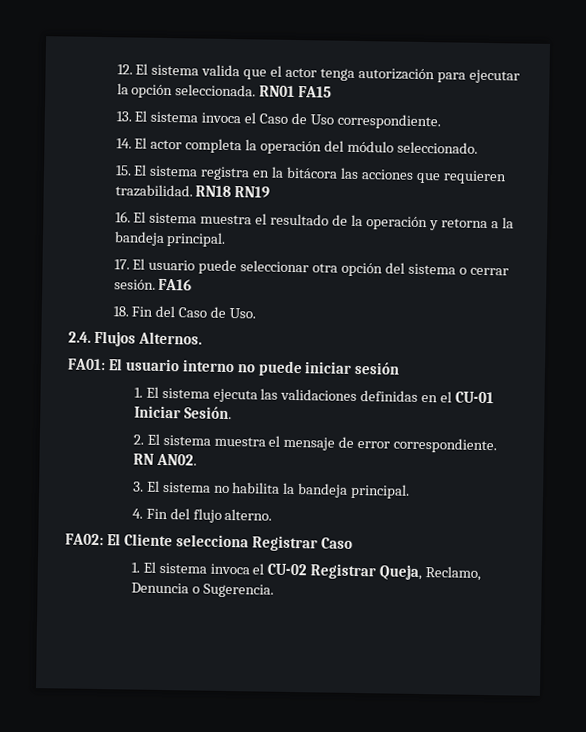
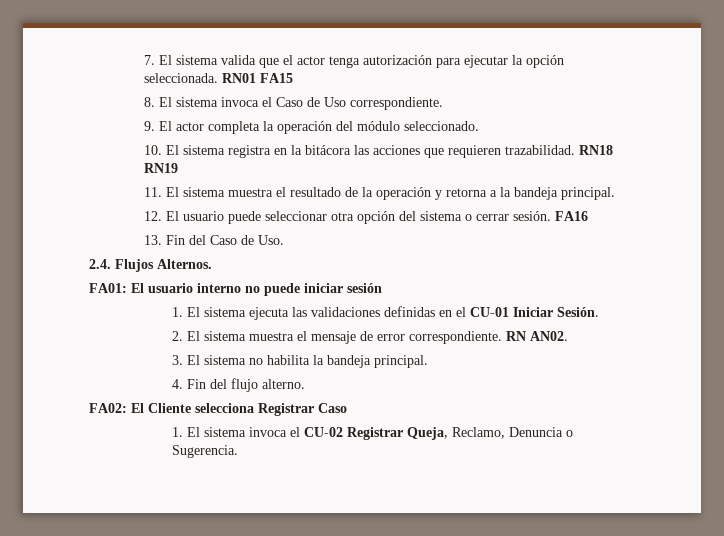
[116,64,133,75] 12. -> [144,55,156,65] 7.
[115,111,132,122] 13. -> [144,97,156,107] 8.
[115,138,132,149] 14. -> [144,121,156,131] 9.
[114,165,132,176] 15. -> [144,145,163,155] 10.
[114,211,131,223] 16. -> [144,187,163,197] 11.
[113,259,130,270] 17. -> [144,211,163,221] 12.
[112,306,129,317] 18. -> [144,235,163,245] 13.

